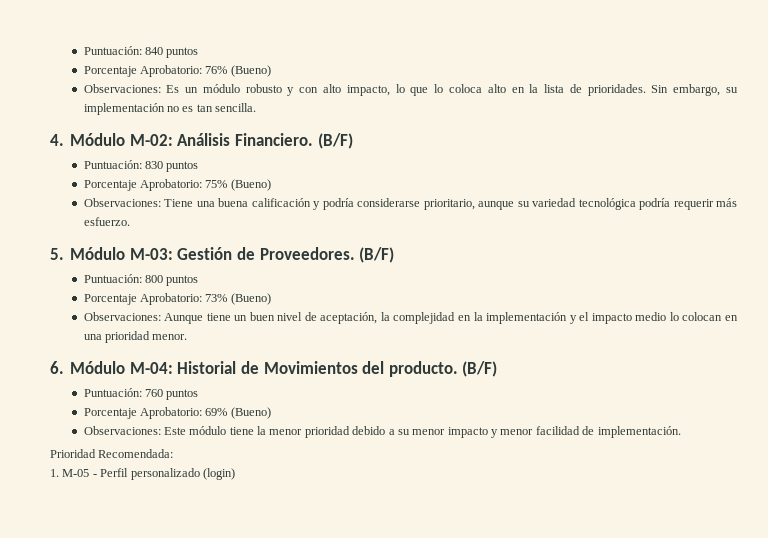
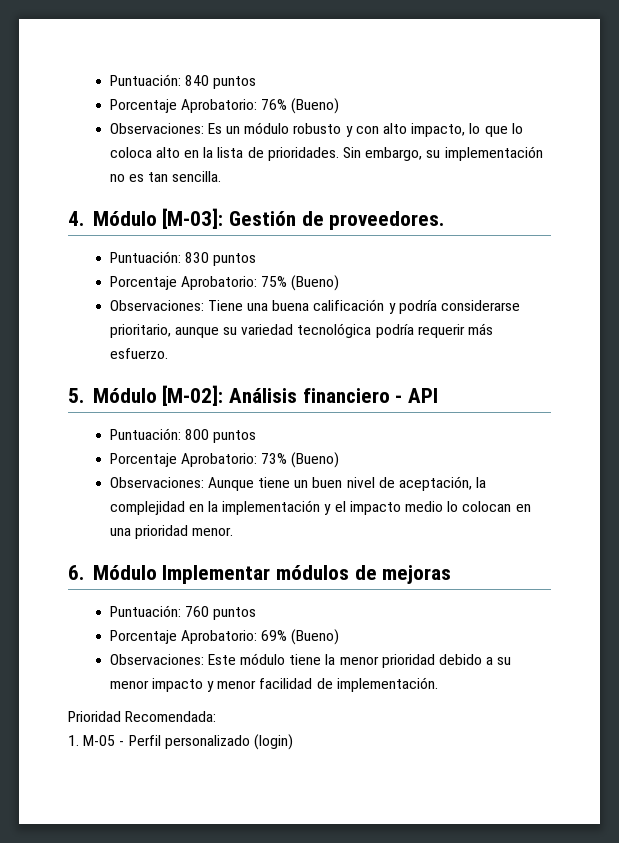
[129,133,353,149] M-02: Análisis Financiero. (B/F) -> [162,208,445,230] [M-03]: Gestión de proveedores.
[129,247,395,263] M-03: Gestión de Proveedores. (B/F) -> [162,385,438,406] [M-02]: Análisis financiero - API
[129,361,498,377] M-04: Historial de Movimientos del producto. (B/F) -> [162,565,452,584] Implementar módulos de mejoras

